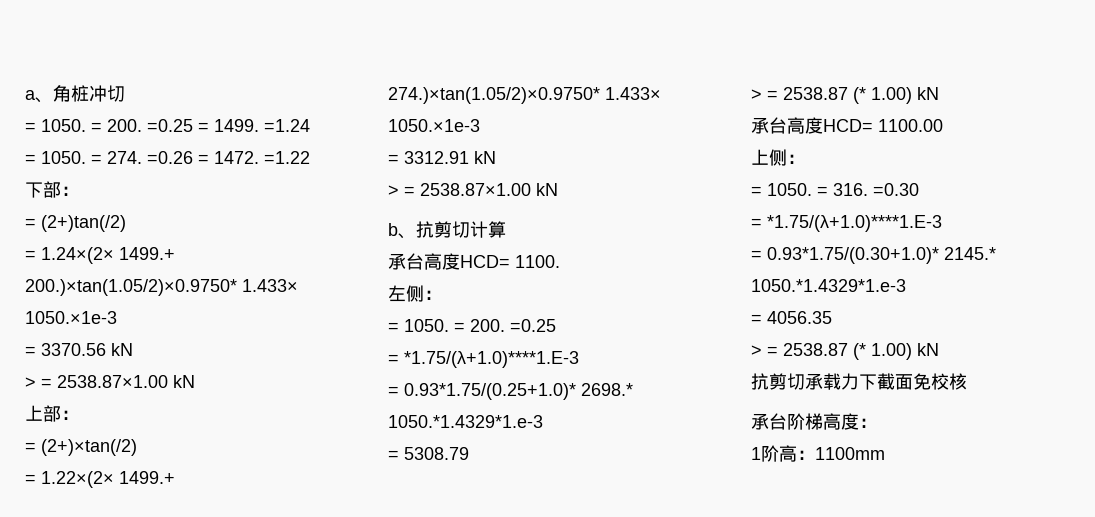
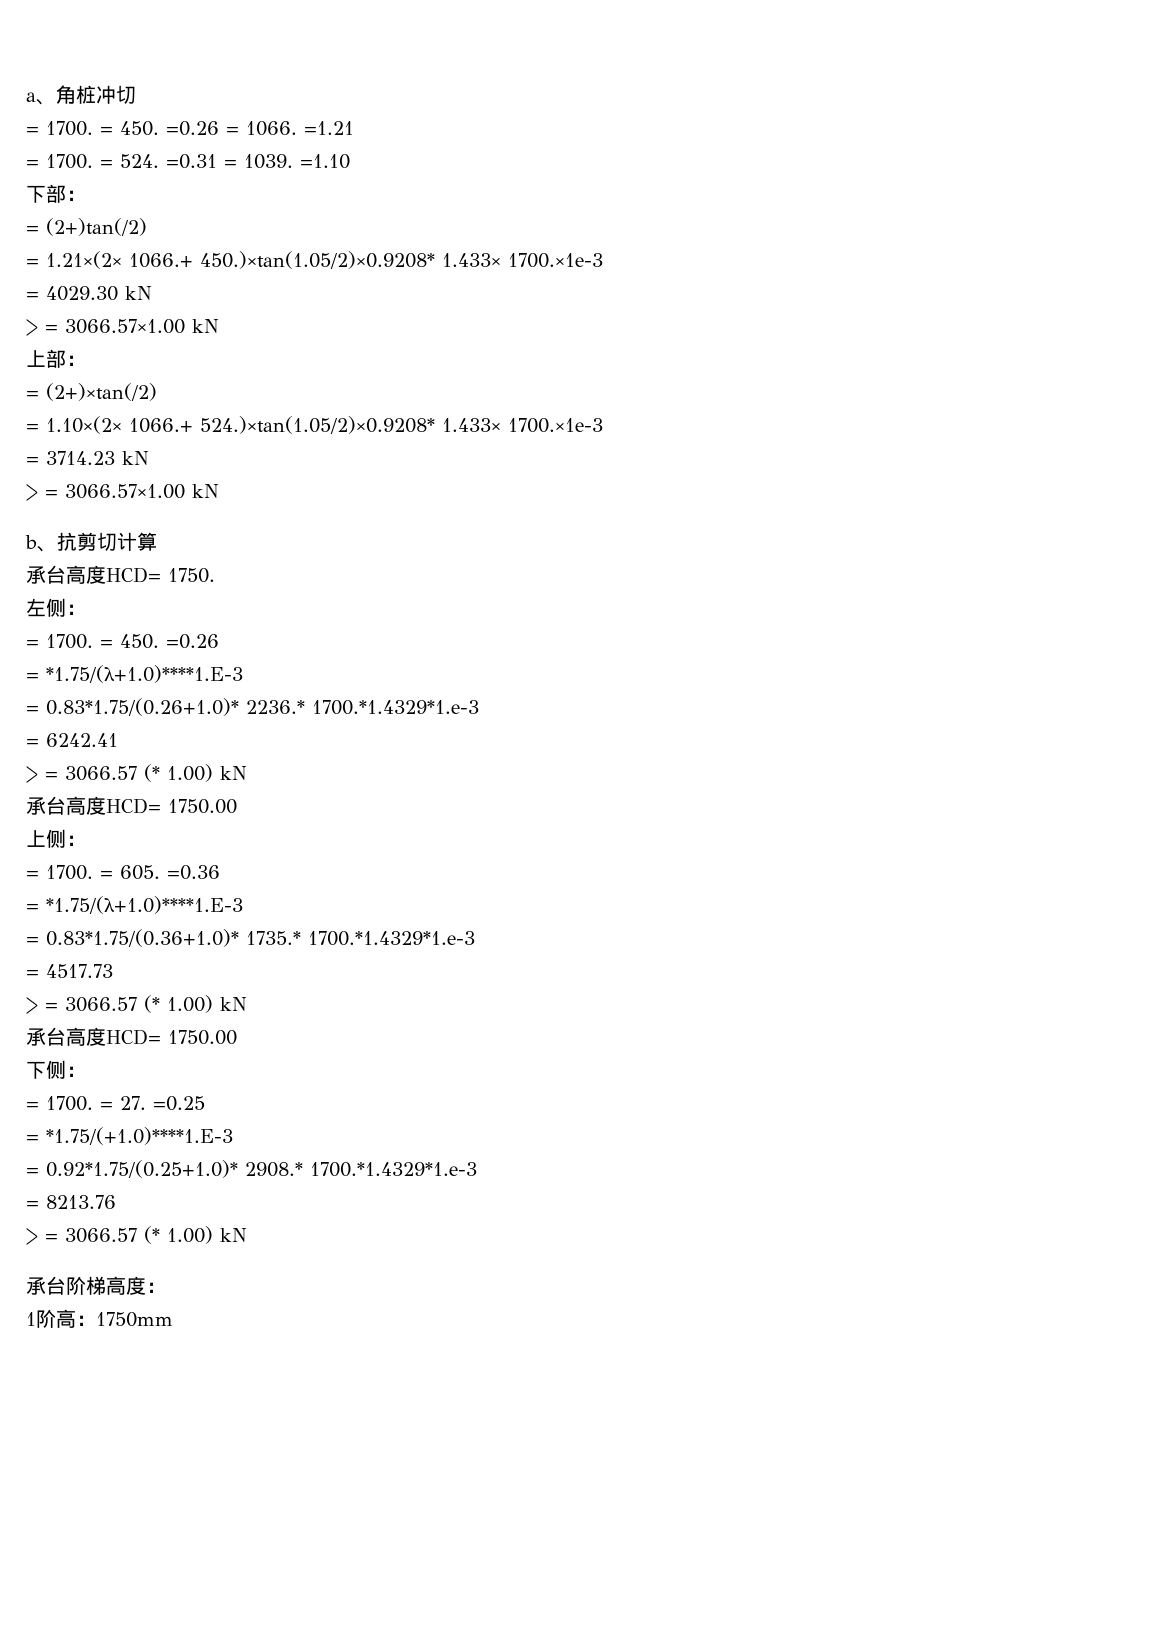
[41,119,310,132] [25,151,310,164] 1050. = 200. =0.25 = 1499. =1.24 // = 1050. = 274. =0.26 = 1472. =1.22 -> [46,121,354,136] [26,154,350,169] 1700. = 450. =0.26 = 1066. =1.21 // = 1700. = 524. =0.31 = 1039. =1.10
[41,247,175,264] [25,279,298,296] [25,311,117,324] [25,343,133,356] [25,375,168,388] 1.24×(2× 1499.+ 200.)×tan(1.05/2)×0.9750* 1.433× 1050.×1e-3 // = 3370.56 kN // > = 2538.87×1.00 -> [46,251,603,269] [26,286,152,301] [26,319,185,336] 1.21×(2× 1066.+ 450.)×tan(1.05/2)×0.9208* 1.433× 1700.×1e-3 // = 4029.30 kN // > = 3066.57×1.00
[41,471,175,488] [388,87,661,104] [388,119,480,132] [388,151,496,164] [388,183,531,196] 1.22×(2× 1499.+ 274.)×tan(1.05/2)×0.9750* 1.433× 1050.×1e-3 // = 3312.91 kN // > = 2538.87×1.00 -> [46,416,603,434] [26,451,149,465] [26,484,185,501] 1.10×(2× 1066.+ 524.)×tan(1.05/2)×0.9208* 1.433× 1700.×1e-3 // = 3714.23 kN // > = 3066.57×1.00
[515,255,560,268] 1100. -> [168,568,215,583] 1750.
[404,319,556,332] [388,351,579,368] [388,383,633,400] [388,415,543,428] [388,447,469,460] [751,87,939,104] [751,117,943,134] 1050. = 200. =0.25 // = *1.75/(λ+1.0)****1.E-3 // = 0.93*1.75/(0.25+1.0)* 2698.* 1050.*1.4329*1.e-3 // = 5308.79 // > = 2538.87 (* 1.00) kN // 承台高度HCD= 1100.00 -> [46,634,219,649] [26,665,243,683] [26,698,479,716] [26,733,118,747] [26,764,247,783] [26,796,237,815] 1700. = 450. =0.26 // = *1.75/(λ+1.0)****1.E-3 // = 0.83*1.75/(0.26+1.0)* 2236.* 1700.*1.4329*1.e-3 // = 6242.41 // > = 3066.57 (* 1.00) kN // 承台高度HCD= 1750.00
[767,183,919,196] [751,215,942,232] [751,247,996,264] [751,279,906,292] [751,311,832,324] [751,343,939,360] [751,373,967,390] 1050. = 316. =0.30 // = *1.75/(λ+1.0)****1.E-3 // = 0.93*1.75/(0.30+1.0)* 2145.* 1050.*1.4329*1.e-3 // = 4056.35 // > = 2538.87 (* 1.00) kN // 抗剪切承载力下截面免校核 -> [46,865,220,880] [26,896,243,914] [26,929,475,947] [26,964,113,978] [26,995,247,1014] [26,1027,237,1046] [26,1060,86,1079] [26,1096,205,1111] [26,1127,233,1145] [26,1160,477,1178] [26,1195,116,1209] [26,1226,247,1245] 1700. = 605. =0.36 // = *1.75/(λ+1.0)****1.E-3 // = 0.83*1.75/(0.36+1.0)* 1735.* 1700.*1.4329*1.e-3 // = 4517.73 // > = 3066.57 (* 1.00) kN // 承台高度HCD= 1750.00 // 下侧： // = 1700. = 27. =0.25 // = *1.75/(+1.0)****1.E-3 // = 0.92*1.75/(0.25+1.0)* 2908.* 1700.*1.4329*1.e-3 // = 8213.76 // > = 3066.57 (* 1.00) kN
[815,447,885,460] 1100mm -> [96,1312,173,1327] 1750mm

